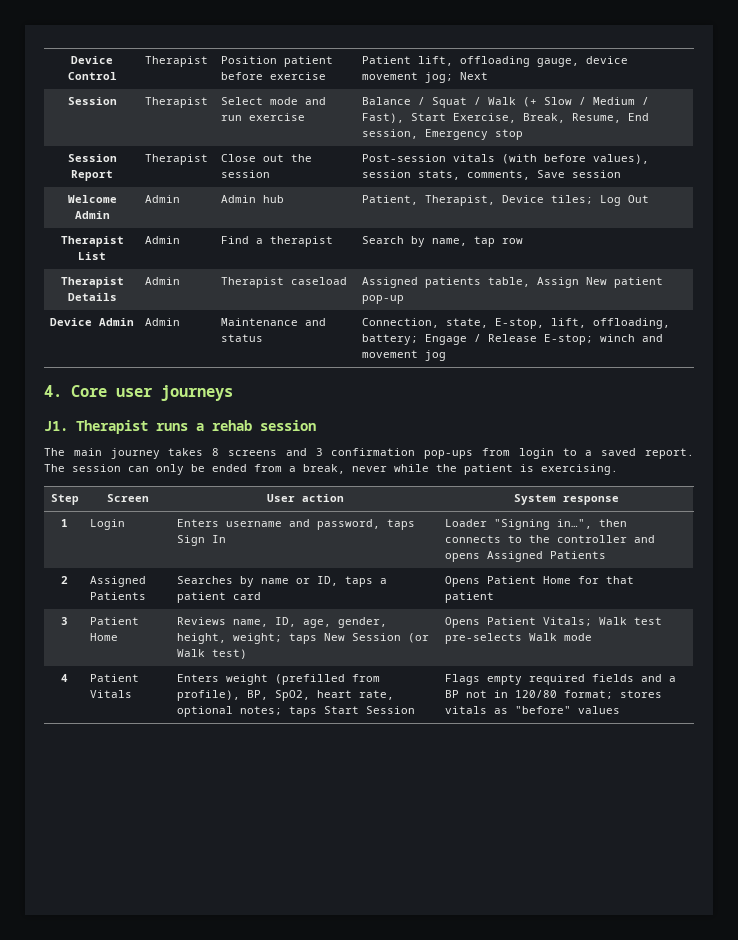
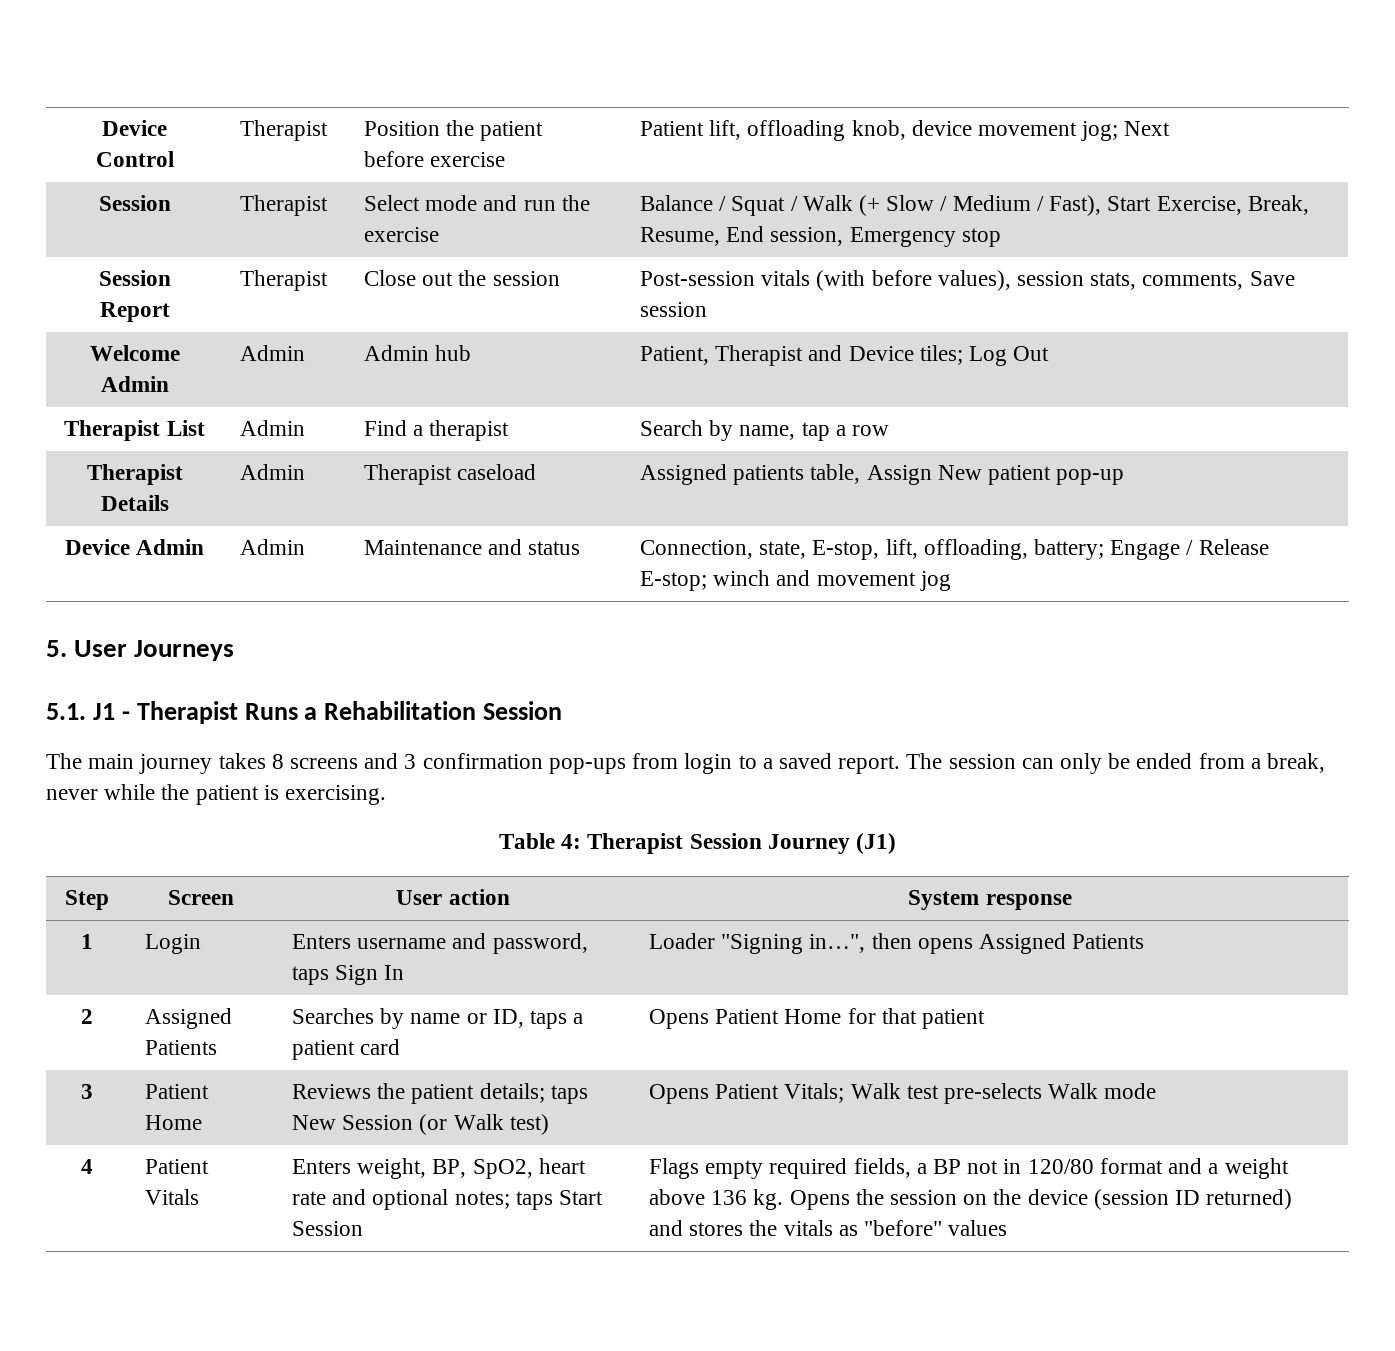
(277, 60) none -> [446,120,475,136] the
[536,58,579,67] gauge, -> [851,120,906,140] knob,
(242, 118) none -> [561,195,590,211] the
[424,195,495,206] Therapist, -> [715,345,843,366] Therapist and
(495, 241) none -> [835,425,846,436] a
[44,385,233,401] [44,420,316,434] 4. Core user journeys // J1. Therapist runs a rehab session -> [46,640,235,661] [46,701,563,724] 5. User Journeys // 5.1. J1 - Therapist Runs a Rehabilitation Session
(618, 469) none -> [498,833,897,854] // Table 4: Therapist Session Journey (J1)
[444,535,655,543] connects to the controller and -> (912, 941) none
[232,617,387,628] [176,633,282,644] name, ID, age, gender, height, weight; -> [377,1083,545,1104] the patient details;
[225,674,380,685] [176,690,240,701] weight (prefilled from profile), -> [357,1158,427,1179] weight,
[358,690,394,700] rate, -> [292,1189,367,1205] rate and
[591,674,662,682] fields and -> [853,1158,911,1178] fields,
[563,690,662,699] format; stores -> [1099,1158,1289,1179] [649,1189,1293,1210] [649,1220,778,1236] format and a weight above 136 kg. Opens the session on the device (session ID returned) and stores the

